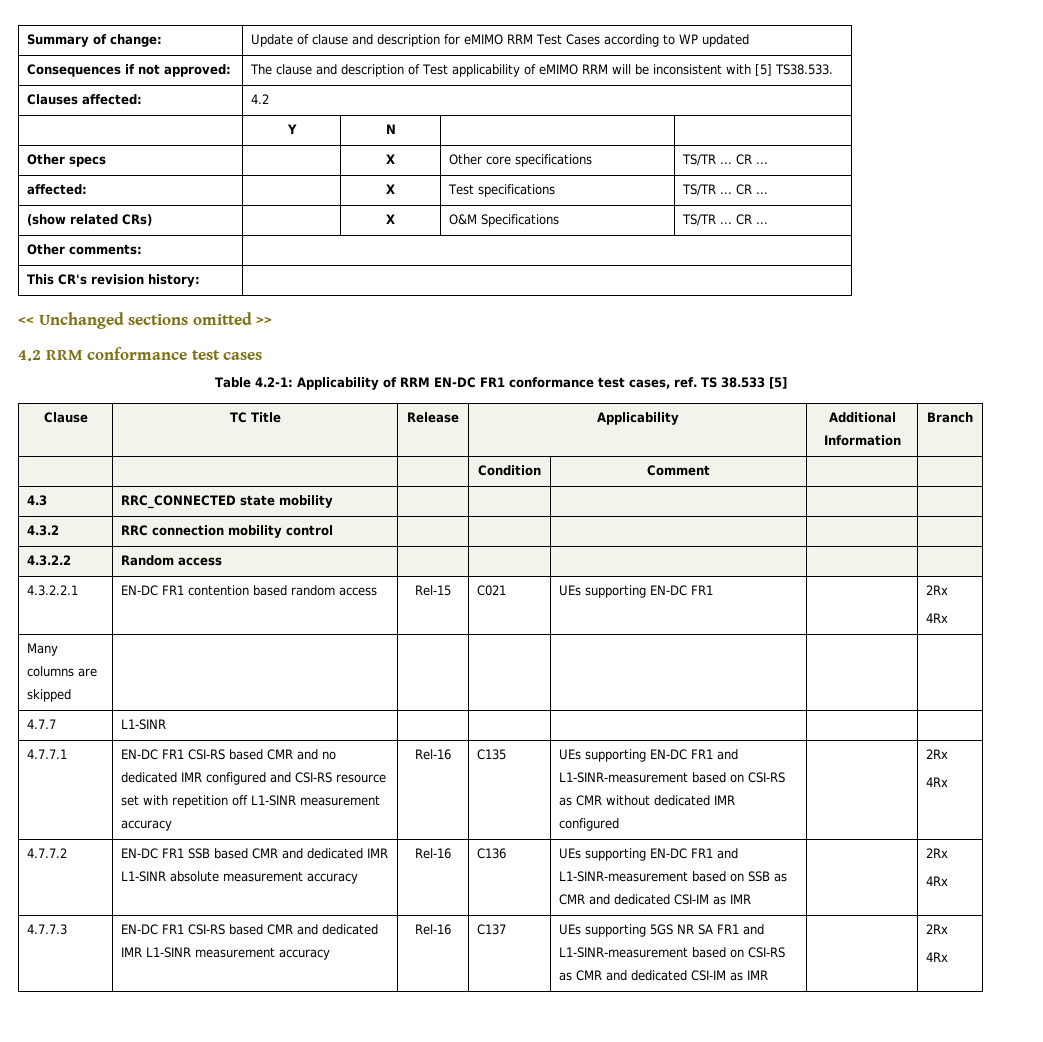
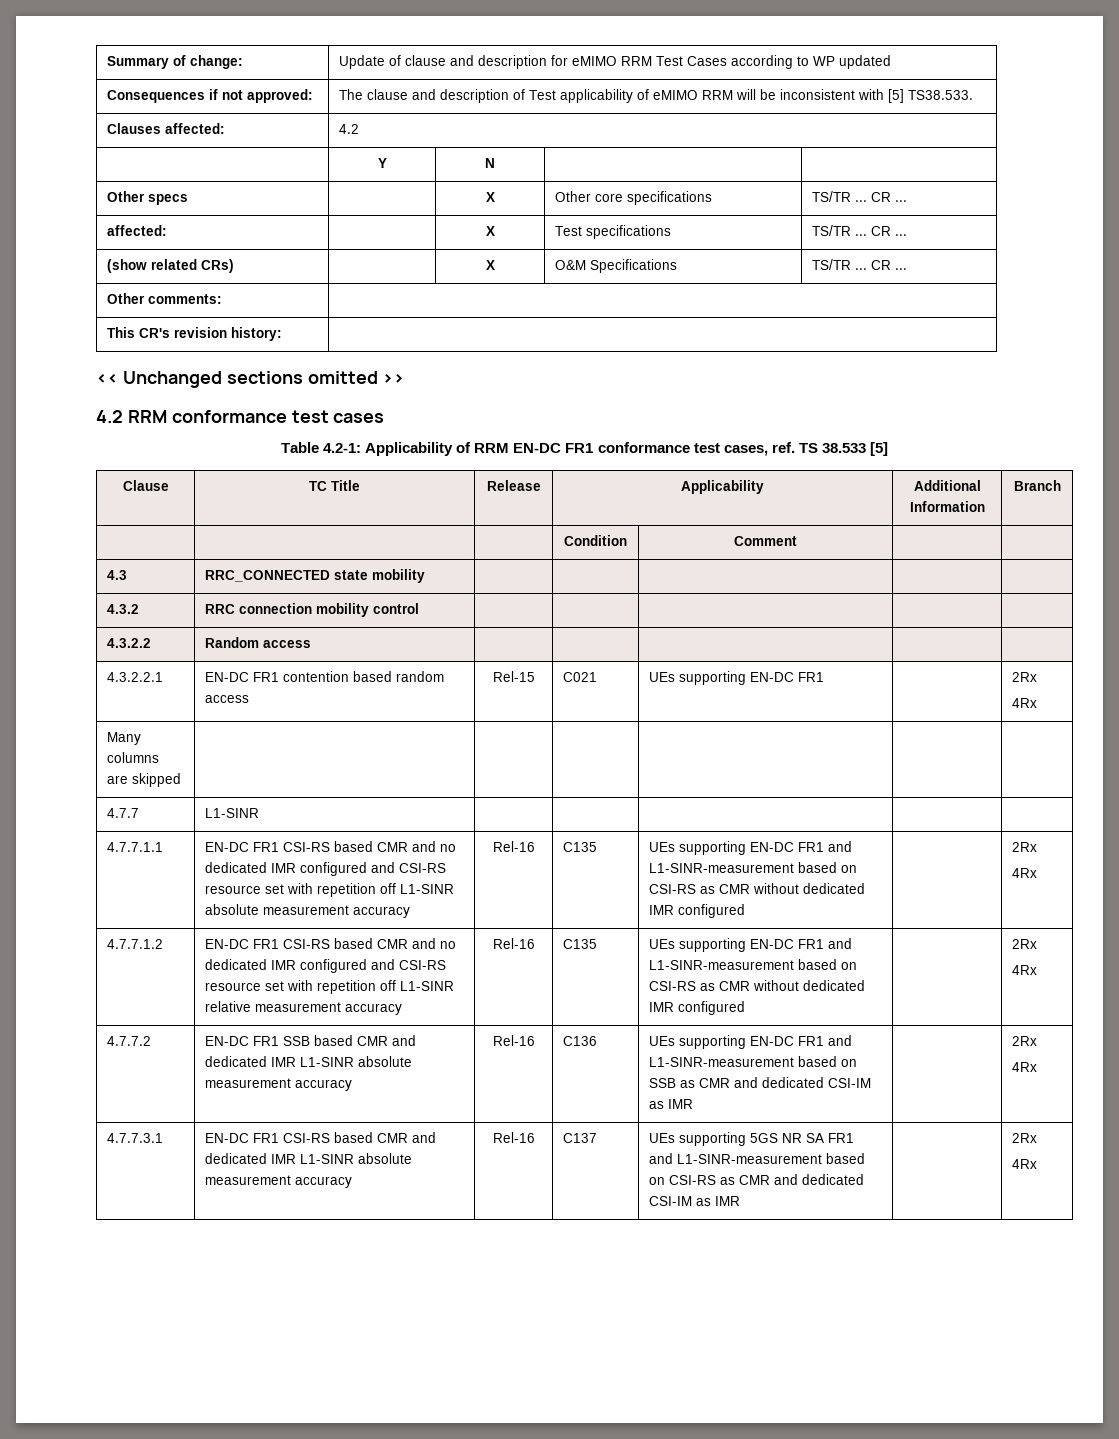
[26,749,67,759] 4.7.7.1 -> [107,842,164,852] 4.7.7.1.1
(296, 800) none -> [205,904,411,918] [492,841,535,852] [563,842,598,852] [649,841,853,855] [649,862,858,873] [649,883,866,894] [649,904,746,918] [1012,842,1038,852] [1012,868,1038,878] [107,939,164,949] [205,938,457,949] [205,959,447,973] [205,980,455,994] [205,1001,252,1012] absolute measurement accuracy | Rel-16 | C135 | UEs supporting EN-DC FR1 and L1-SINR-measurement based on CSI-RS as CMR without dedicated IMR configured | | 2Rx // 4Rx // 4.7.7.1.2 | EN-DC FR1 CSI-RS based CMR and no dedicated IMR configured and CSI-RS resource set with repetition off L1-SINR relative
[26,924,67,935] 4.7.7.3 -> [107,1133,164,1143] 4.7.7.3.1
(191, 952) none -> [358,1153,413,1164] absolute

